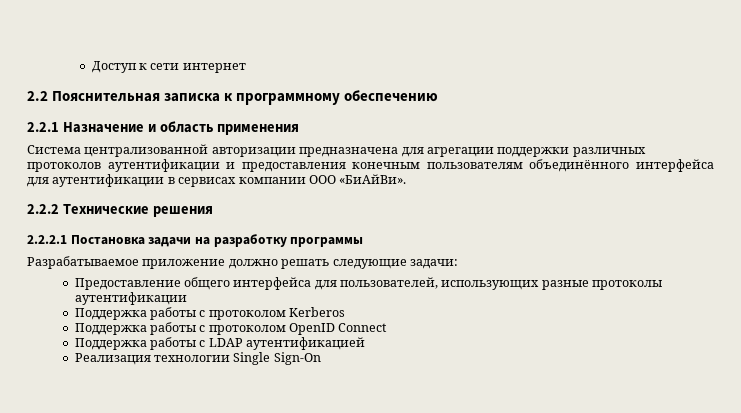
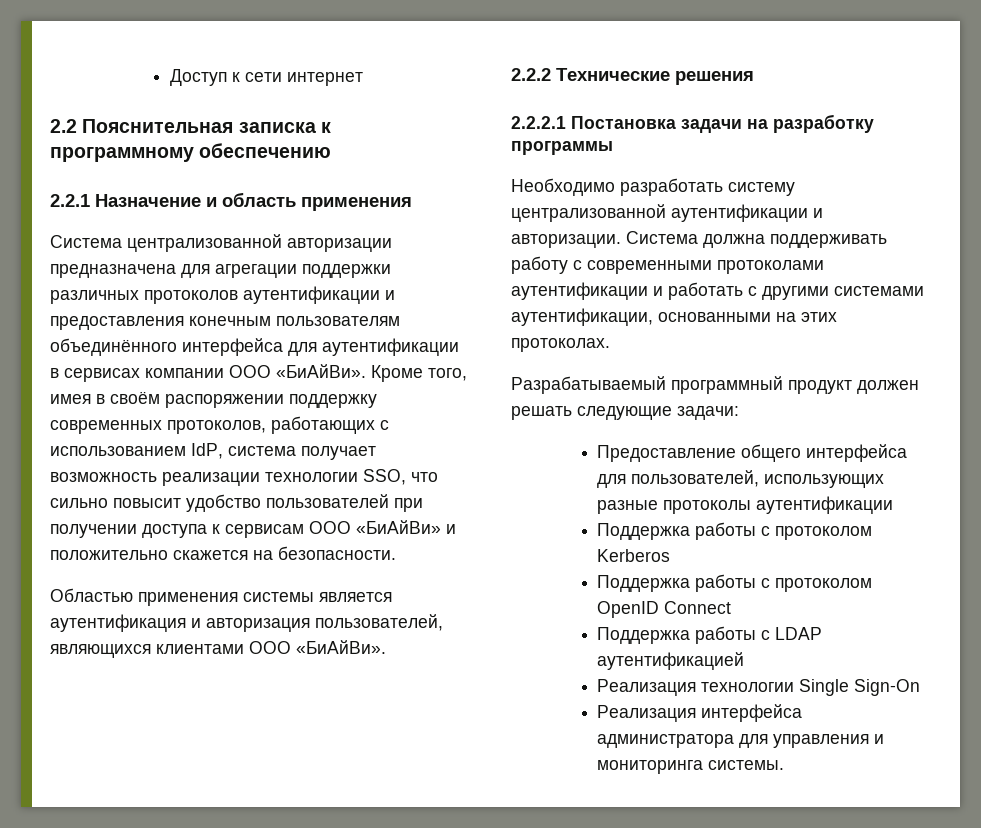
(407, 179) none -> [371,365,467,382] [50,391,377,408] [50,416,389,434] [50,443,376,460] [50,469,438,486] [50,494,423,512] [50,520,456,538] [50,546,396,560] [50,588,392,606] [50,614,443,632] [50,640,386,658] Кроме того, имея в своём распоряжении поддержку современных протоколов, работающих с использованием IdP, система получает возможность реализации технологии SSO, что сильно повысит удобство пользователей при получении доступа к сервисам ООО «БиАйВи» и положительно скажется на безопасности. // Областью применения системы является аутентификация и авторизация пользователей, являющихся клиентами ООО «БиАйВи».
[27,256,278,269] Разрабатываемое приложение должно -> [511,178,795,196] [511,204,823,222] [511,231,887,248] [511,256,824,274] [511,282,924,300] [511,308,837,326] [511,338,610,352] [511,376,919,394] Необходимо разработать систему централизованной аутентификации и авторизации. Система должна поддерживать работу с современными протоколами аутентификации и работать с другими системами аутентификации, основанными на этих протоколах. // Разрабатываемый программный продукт должен
(321, 358) none -> [597,704,803,722] [597,734,885,748] [597,760,785,774] // Реализация интерфейса администратора для управления и мониторинга системы.

